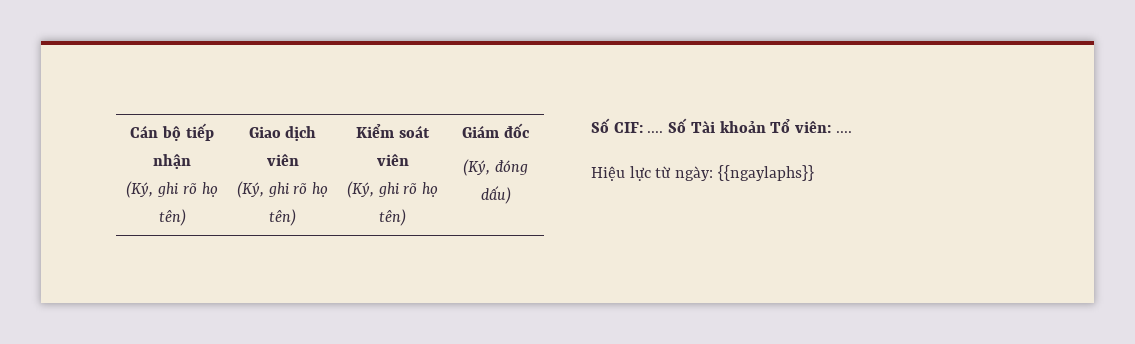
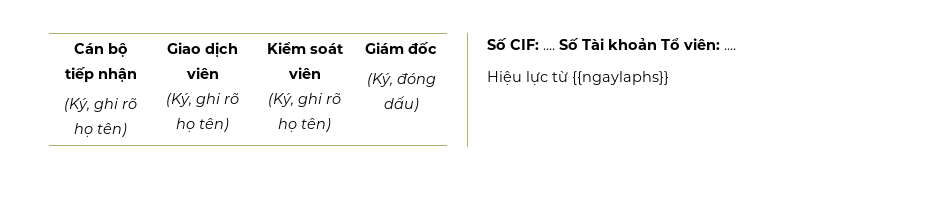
[675,166,714,181] ngày: -> (568, 76) none

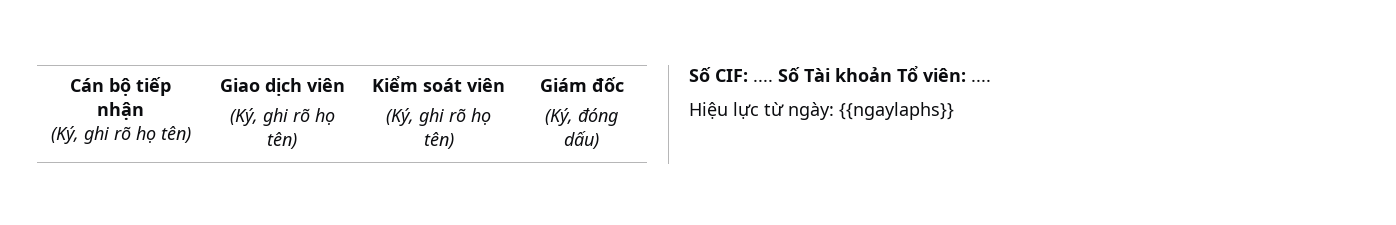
(568, 76) none -> [788,102,834,120] ngày:

